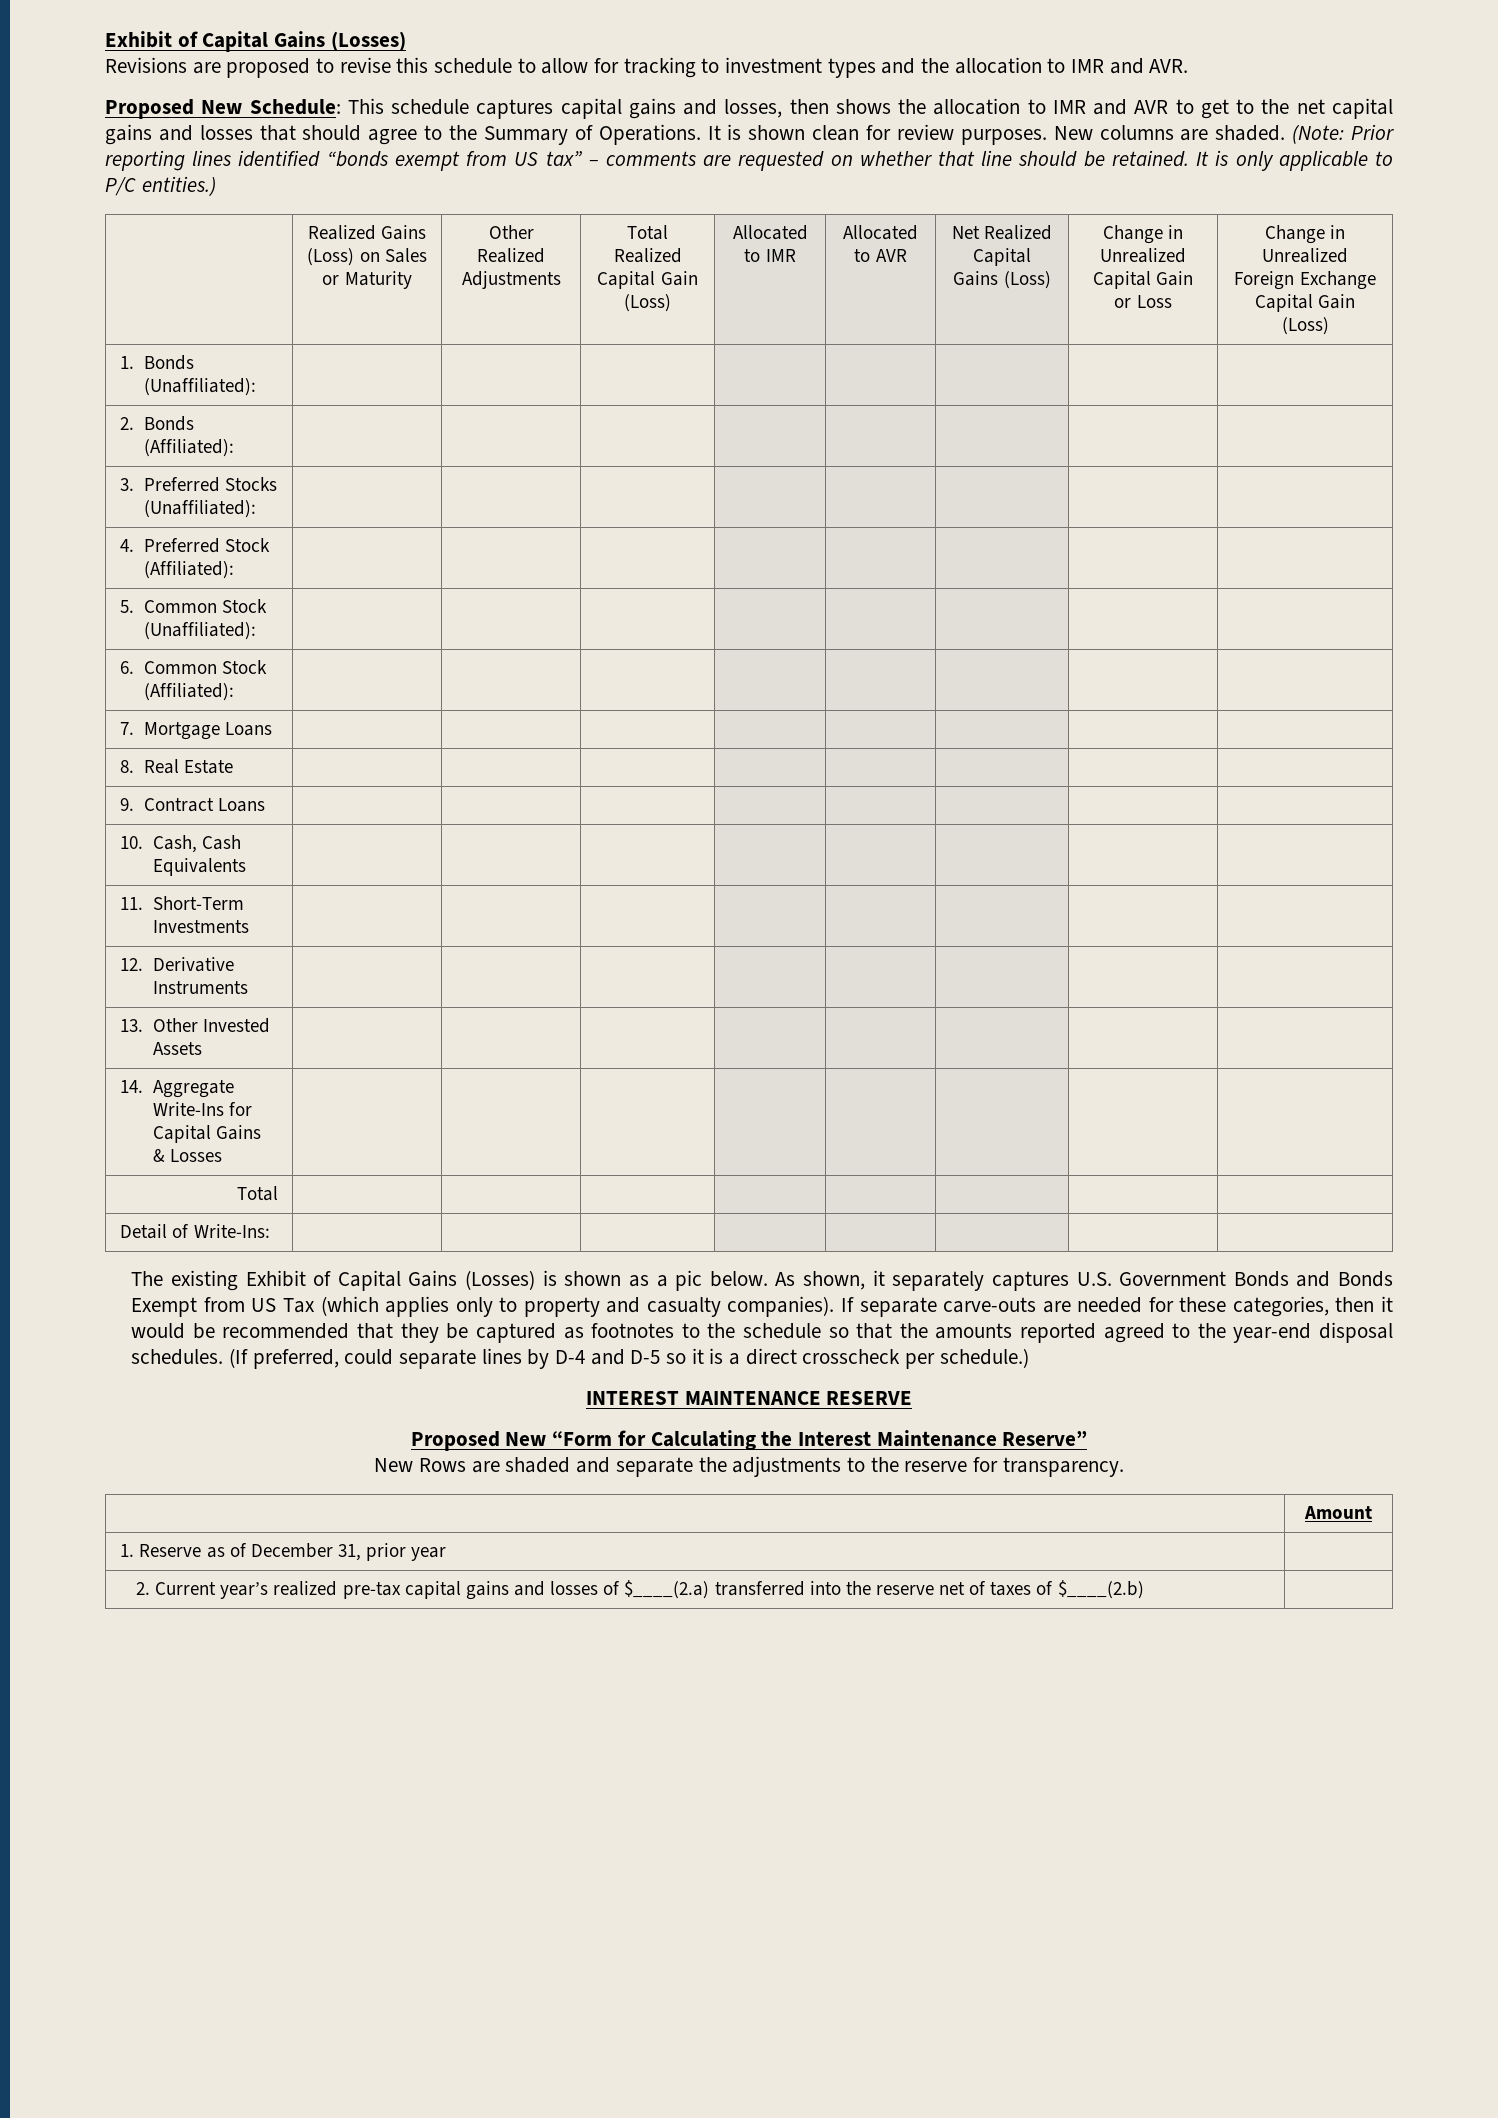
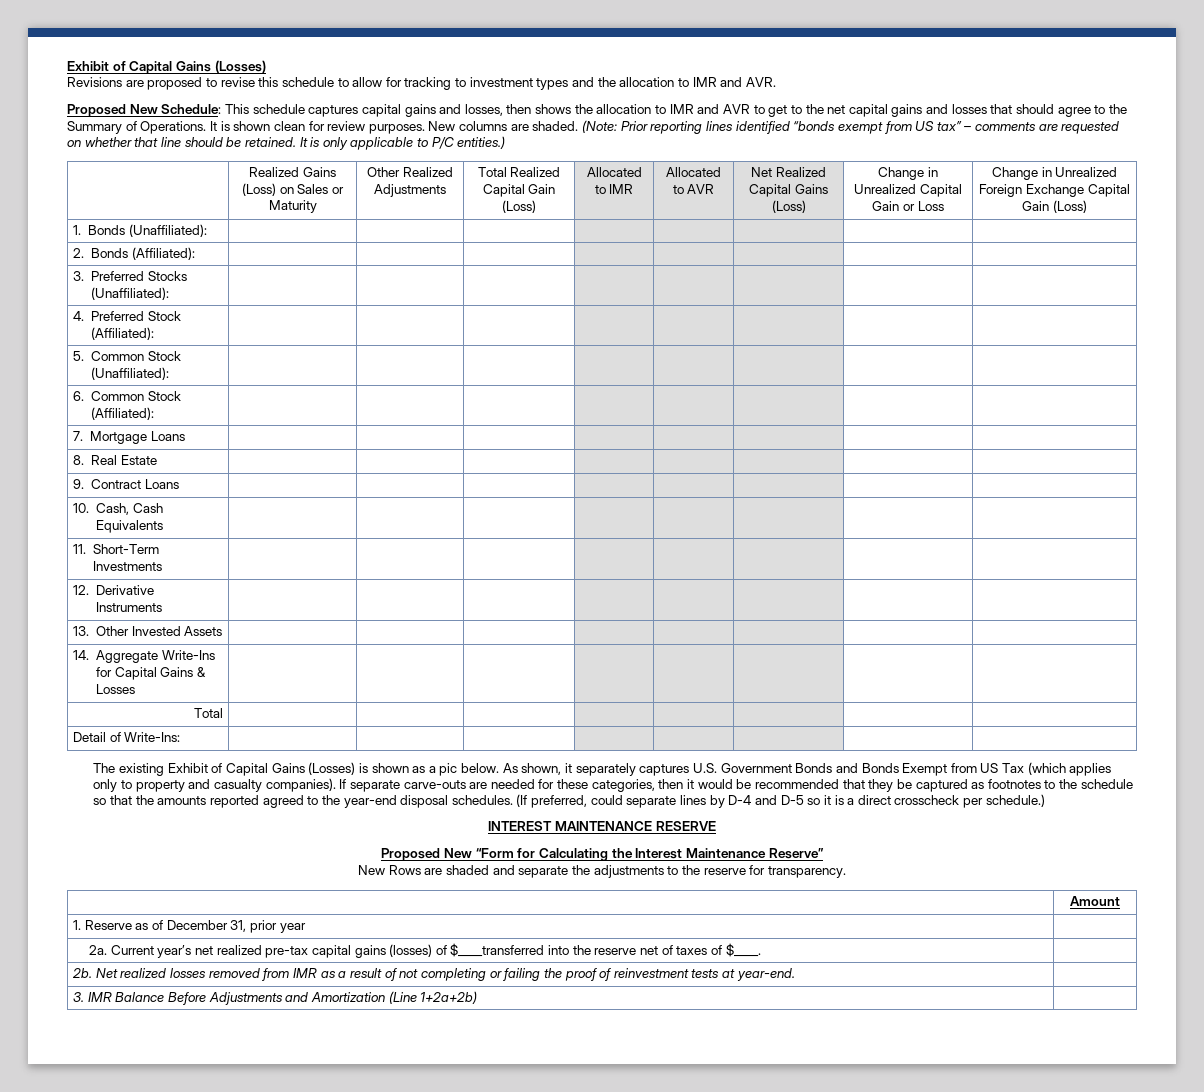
[136,1582,151,1595] 2. -> [88,945,107,955] 2a.
(269, 1590) none -> [194,946,213,955] net
[514,1580,805,1599] and losses of $____(2.a) transferred -> [389,943,545,957] (losses) of $____transferred
[1057,1580,1144,1599] $____(2.b) -> [725,943,761,957] [72,968,795,981] [73,991,478,1005] $____. | // 2b. Net realized losses removed from IMR as a result of not completing or failing the proof of reinvestment tests at year-end. | // 3. IMR Balance Before Adjustments and Amortization (Line 1+2a+2b)

